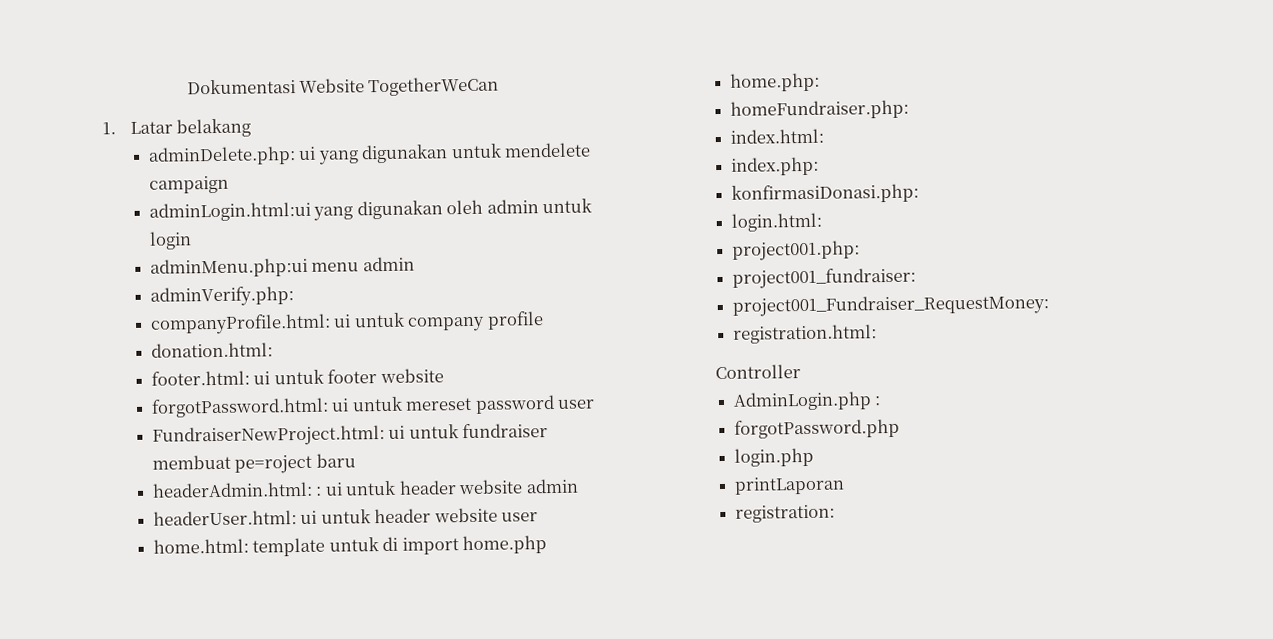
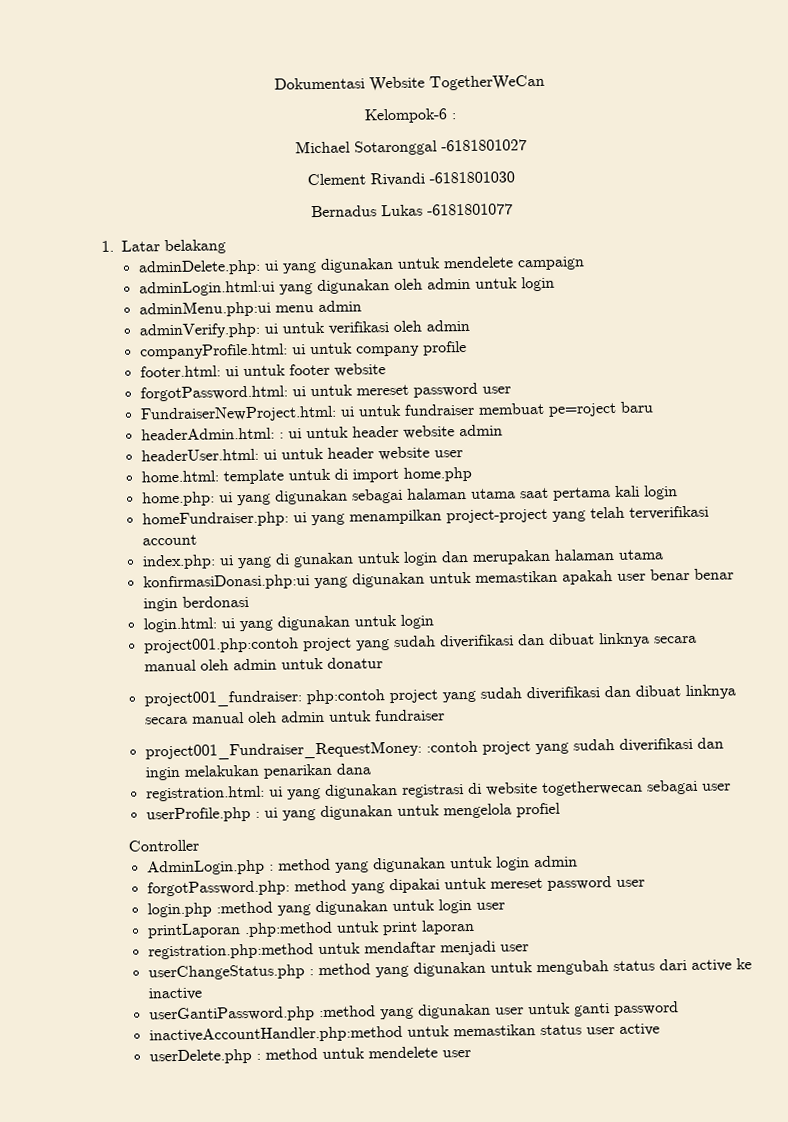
(500, 86) none -> [363,108,456,124] [294,139,527,156] [306,171,515,187] [310,203,513,218] // Kelompok-6 : // Michael Sotaronggal -6181801027 // Clement Rivandi -6181801030 // Bernadus Lukas -6181801077
(294, 296) none -> [263,319,470,335] ui untuk verifikasi oleh admin
[150,342,273,358] // donation.html: -> (467, 348) none
[729,99,909,120] [729,128,824,144] [730,156,819,176] [730,183,919,204] [730,212,822,232] [731,240,860,261] [731,267,916,289] [731,294,1049,317] [732,324,877,344] [714,364,801,380] [732,391,882,411] [733,418,900,439] [733,447,814,467] [733,476,845,495] [734,504,835,523] // homeFundraiser.php: // index.html: // index.php: // konfirmasiDonasi.php: // login.html: // project001.php: // project001_fundraiser: // project001_Fundraiser_RequestMoney: // registration.html: // Controller // AdminLogin.php : // forgotPassword.php // login.php // printLaporan // registration: -> [218,485,678,506] [141,505,709,528] [141,534,197,546] [141,549,664,570] [142,568,734,591] [142,595,249,612] [142,614,434,633] [143,632,697,654] [143,657,383,672] [143,684,736,708] [144,709,445,725] [144,737,724,761] [144,763,371,781] [145,779,731,802] [145,802,561,823] [128,839,200,852] [146,855,578,876] [146,876,645,897] [146,898,505,918] [146,919,475,939] [147,940,529,960] [147,958,752,981] [147,987,202,1001] [148,1001,679,1023] [148,1023,660,1044] [148,1046,471,1065] ui yang digunakan sebagai halaman utama saat pertama kali login // homeFundraiser.php: ui yang menampilkan project-project yang telah terverifikasi account // index.php: ui yang di gunakan untuk login dan merupakan halaman utama // konfirmasiDonasi.php:ui yang digunakan untuk memastikan apakah user benar benar ingin berdonasi // login.html: ui yang digunakan untuk login // project001.php:contoh project yang sudah diverifikasi dan dibuat linknya secara manual oleh admin untuk donatur // project001_fundraiser: php:contoh project yang sudah diverifikasi dan dibuat linknya secara manual oleh admin untuk fundraiser // project001_Fundraiser_RequestMoney: :contoh project yang sudah diverifikasi dan ingin melakukan penarikan dana // registration.html: ui yang digunakan registrasi di website togetherwecan sebagai user // userProfile.php : ui yang digunakan untuk mengelola profiel // Controller // AdminLogin.php : method yang digunakan untuk login admin // forgotPassword.php: method yang dipakai untuk mereset password user // login.php :method yang digunakan untuk login user // printLaporan .php:method untuk print laporan // registration.php:method untuk mendaftar menjadi user // userChangeStatus.php : method yang digunakan untuk mengubah status dari active ke inactive // userGantiPassword.php :method yang digunakan user untuk ganti password // inactiveAccountHandler.php:method untuk memastikan status user active // userDelete.php : method untuk mendelete user

